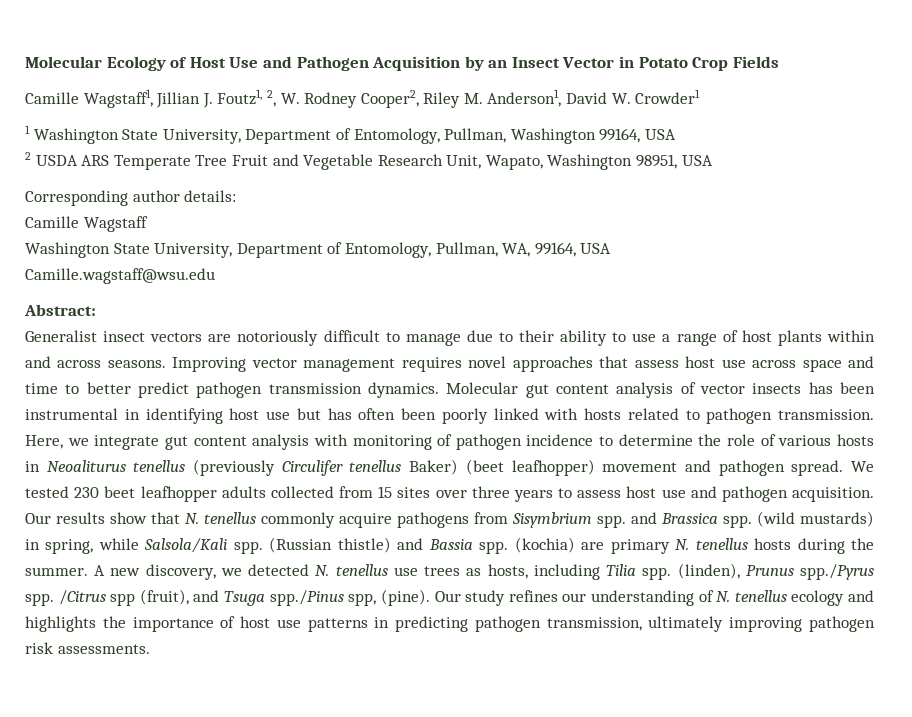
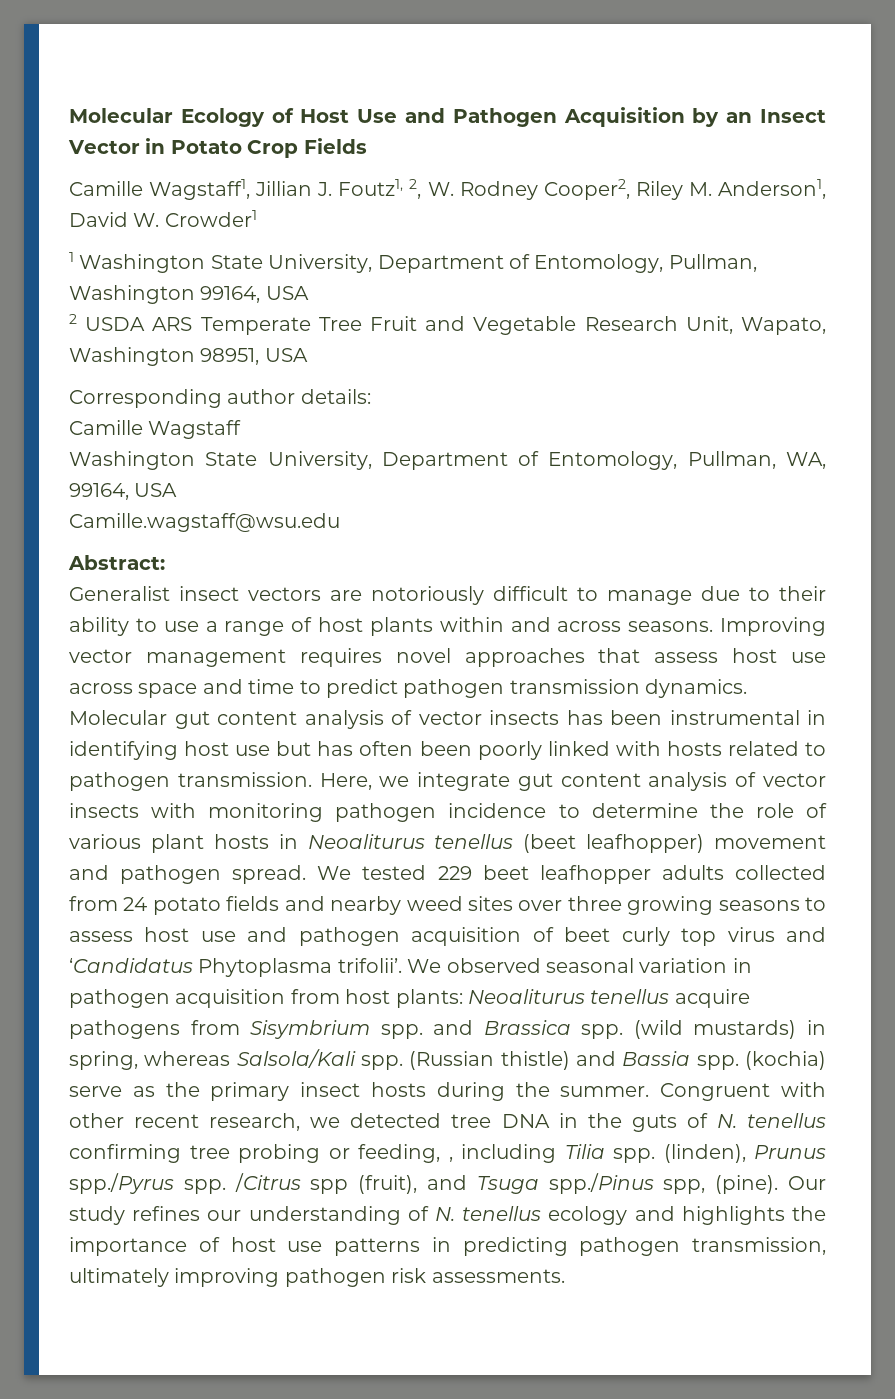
[86,382,131,394] better -> (321, 687) none
(310, 442) none -> [735,772,827,787] [69,803,139,818] of vector insects
[437,434,453,446] of -> (324, 812) none
(832, 440) none -> [150,834,204,853] plant
[193,459,459,476] (previously Circulifer tenellus Baker) -> (514, 841) none
[74,487,100,498] 230 -> [437,866,472,880] 229
[378,486,393,498] 15 -> [123,896,463,915] 24 potato fields and nearby weed
[513,490,553,502] years -> [627,896,800,915] growing seasons
[791,487,874,502] [25,512,335,528] acquisition. Our results show that N. tenellus commonly -> [411,927,827,946] [69,958,752,977] [69,989,670,1008] acquisition of beet curly top virus and ‘Candidatus Phytoplasma trifolii’. We observed seasonal variation in pathogen acquisition from host plants: Neoaliturus tenellus
[98,538,139,550] while -> [144,1051,231,1066] whereas
[581,538,874,554] [25,564,528,580] are primary N. tenellus hosts during the summer. A new discovery, we detected N. tenellus use trees as hosts, -> [69,1082,826,1101] [69,1113,827,1132] [69,1144,453,1163] serve as the primary insect hosts during the summer. Congruent with other recent research, we detected tree DNA in the guts of N. tenellus confirming tree probing or feeding, ,

